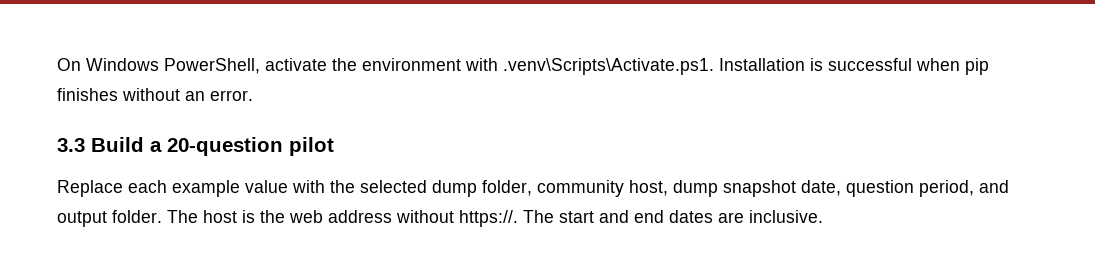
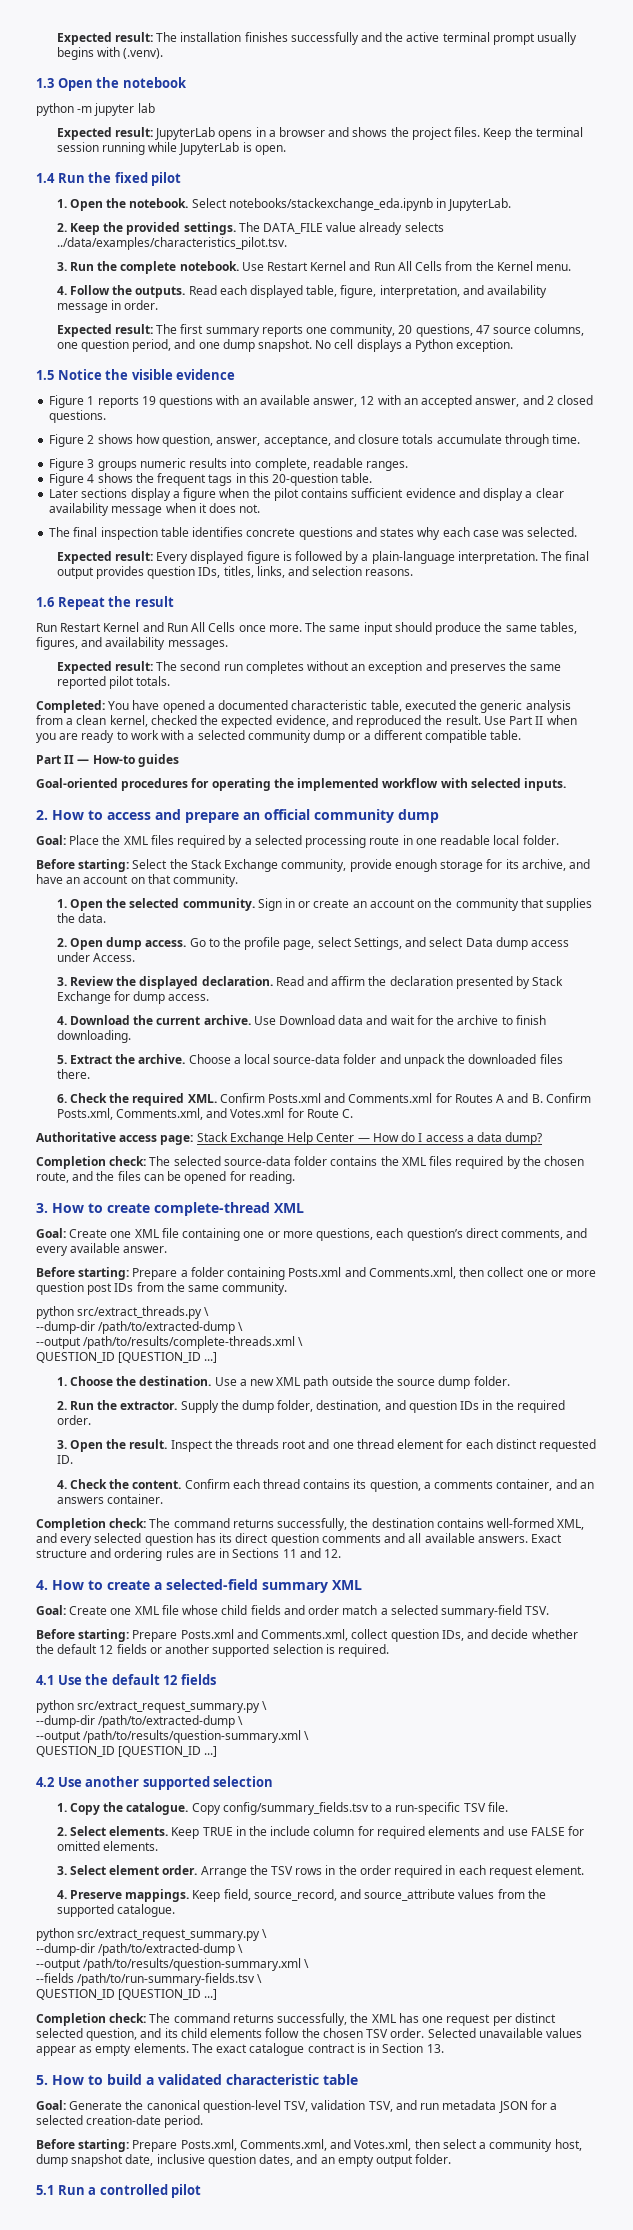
[57,58,989,75] [57,88,253,101] [57,137,334,156] [57,180,532,197] On Windows PowerShell, activate the environment with .venv\Scripts\Activate.ps1. Installation is successful when pip finishes without an error. // 3.3 Build a 20-question pilot // Replace each example value with the selected dump folder, -> [56,32,578,45] [56,47,164,60] [36,77,187,91] [36,103,155,116] [56,127,583,140] [56,142,286,155] [36,172,182,186] [56,198,512,211] [56,222,444,235] [56,237,287,250] [56,261,572,274] [56,285,548,298] [56,300,159,313] [56,324,585,337] [56,339,514,352] [36,369,236,380] [49,395,594,408] [49,410,107,423] [49,434,581,447] [49,458,409,471] [49,473,373,486] [49,488,564,501] [49,503,261,516] [49,527,578,540] [56,551,590,564] [56,566,414,579] [36,596,174,610] [36,622,577,635] [36,637,228,650] [56,661,562,674] [56,676,171,689] [36,700,571,713] [36,715,577,728] [36,730,522,743] [36,754,179,767] [36,778,567,791] [36,809,439,823] [36,835,559,848] [36,859,591,872] [36,874,239,887] [56,898,593,911] [56,913,106,923] [56,937,570,950] [56,952,135,962] [56,976,564,989] [56,991,210,1004] [56,1015,546,1025] [56,1030,131,1043] [56,1054,563,1067] [56,1069,90,1079] [56,1093,591,1106] [56,1108,353,1120] [36,1132,543,1145] [36,1156,585,1169] [36,1171,295,1184] [36,1202,304,1216] [36,1228,588,1241] [36,1243,168,1256] [36,1267,597,1280] [36,1282,288,1295] [36,1306,210,1319] [36,1321,244,1334] [36,1336,304,1349] [36,1352,218,1363] [56,1376,510,1389] [56,1400,565,1413] [56,1415,91,1425] [56,1439,597,1452] [56,1455,73,1464] [56,1479,594,1492] [56,1494,163,1504] [36,1518,585,1531] [36,1533,563,1546] [36,1548,342,1561] [36,1579,362,1593] [36,1605,550,1618] [36,1629,578,1642] [36,1644,390,1657] [36,1674,216,1685] [36,1700,268,1713] [36,1715,244,1728] [36,1730,310,1743] [36,1746,218,1757] [36,1776,274,1790] [56,1802,508,1815] [56,1826,585,1839] [56,1841,158,1851] [56,1865,585,1878] [56,1889,546,1902] [56,1904,175,1917] [36,1928,268,1941] [36,1943,244,1956] [36,1958,310,1971] [36,1973,263,1986] [36,1989,218,2000] [36,2013,556,2026] [36,2028,583,2041] [36,2043,444,2056] [36,2074,358,2085] [36,2100,558,2113] [36,2115,204,2128] [36,2139,487,2152] Expected result: The installation finishes successfully and the active terminal prompt usually begins with (.venv). // 1.3 Open the notebook // python -m jupyter lab // Expected result: JupyterLab opens in a browser and shows the project files. Keep the terminal session running while JupyterLab is open. // 1.4 Run the fixed pilot // 1. Open the notebook. Select notebooks/stackexchange_eda.ipynb in JupyterLab. // 2. Keep the provided settings. The DATA_FILE value already selects ../data/examples/characteristics_pilot.tsv. // 3. Run the complete notebook. Use Restart Kernel and Run All Cells from the Kernel menu. // 4. Follow the outputs. Read each displayed table, figure, interpretation, and availability message in order. // Expected result: The first summary reports one community, 20 questions, 47 source columns, one question period, and one dump snapshot. No cell displays a Python exception. // 1.5 Notice the visible evidence // Figure 1 reports 19 questions with an available answer, 12 with an accepted answer, and 2 closed questions. // Figure 2 shows how question, answer, acceptance, and closure totals accumulate through time. // Figure 3 groups numeric results into complete, readable ranges. // Figure 4 shows the frequent tags in this 20-question table. // Later sections display a figure when the pilot contains sufficient evidence and display a clear availability message when it does not. // The final inspection table identifies concrete questions and states why each case was selected. // Expected result: Every displayed figure is followed by a plain-language interpretation. The final output provides question IDs, titles, links, and selection reasons. // 1.6 Repeat the result // Run Restart Kernel and Run All Cells once more. The same input should produce the same tables, figures, and availability messages. // Expected result: The second run completes without an exception and preserves the same reported pilot totals. // Completed: You have opened a documented characteristic table, executed the generic analysis from a clean kernel, checked the expected evidence, and reproduced the result. Use Part II when you are ready to work with a selected community dump or a different compatible table. // Part II — How-to guides // Goal-oriented procedures for operating the implemented workflow with selected inputs. // 2. How to access and prepare an official community dump // Goal: Place the XML files required by a selected processing route in one readable local folder. // Before starting: Select the Stack Exchange community, provide enough storage for its archive, and have an account on that community. // 1. Open the selected community. Sign in or create an account on the community that supplies the data. // 2. Open dump access. Go to the profile page, select Settings, and select Data dump access under Access. // 3. Review the displayed declaration. Read and affirm the declaration presented by Stack Exchange for dump access. // 4. Download the current archive. Use Download data and wait for the archive to finish downloading. // 5. Extract the archive. Choose a local source-data folder and unpack the downloaded files there. // 6. Check the required XML. Confirm Posts.xml and Comments.xml for Routes A and B. Confirm Posts.xml, Comments.xml, and Votes.xml for Route C. // Authoritative access page: Stack Exchange Help Center — How do I access a data dump? // Completion check: The selected source-data folder contains the XML files required by the chosen route, and the files can be opened for reading. // 3. How to create complete-thread XML // Goal: Create one XML file containing one or more questions, each question’s direct comments, and every available answer. // Before starting: Prepare a folder containing Posts.xml and Comments.xml, then collect one or more question post IDs from the same community. // python src/extract_threads.py \ // --dump-dir /path/to/extracted-dump \ // --output /path/to/results/complete-threads.xml \ // QUESTION_ID [QUESTION_ID ...] // 1. Choose the destination. Use a new XML path outside the source dump folder. // 2. Run the extractor. Supply the dump folder, destination, and question IDs in the required order. // 3. Open the result. Inspect the threads root and one thread element for each distinct requested ID. // 4. Check the content. Confirm each thread contains its question, a comments container, and an answers container. // Completion check: The command returns successfully, the destination contains well-formed XML, and every selected question has its direct question comments and all available answers. Exact structure and ordering rules are in Sections 11 and 12. // 4. How to create a selected-field summary XML // Goal: Create one XML file whose child fields and order match a selected summary-field TSV. // Before starting: Prepare Posts.xml and Comments.xml, collect question IDs, and decide whether the default 12 fields or another supported selection is required. // 4.1 Use the default 12 fields // python src/extract_request_summary.py \ // --dump-dir /path/to/extracted-dump \ // --output /path/to/results/question-summary.xml \ // QUESTION_ID [QUESTION_ID ...] // 4.2 Use another supported selection // 1. Copy the catalogue. Copy config/summary_fields.tsv to a run-specific TSV file. // 2. Select elements. Keep TRUE in the include column for required elements and use FALSE for omitted elements. // 3. Select element order. Arrange the TSV rows in the order required in each request element. // 4. Preserve mappings. Keep field, source_record, and source_attribute values from the supported catalogue. // python src/extract_request_summary.py \ // --dump-dir /path/to/extracted-dump \ // --output /path/to/results/question-summary.xml \ // --fields /path/to/run-summary-fields.tsv \ // QUESTION_ID [QUESTION_ID ...] // Completion check: The command returns successfully, the XML has one request per distinct selected question, and its child elements follow the chosen TSV order. Selected unavailable values appear as empty elements. The exact catalogue contract is in Section 13. // 5. How to build a validated characteristic table // Goal: Generate the canonical question-level TSV, validation TSV, and run metadata JSON for a selected creation-date period. // Before starting: Prepare Posts.xml, Comments.xml, and Votes.xml, then select a
[846,180,1009,197] [57,210,823,227] question period, and output folder. The host is the web address without https://. The start and end dates are inclusive. -> [156,2154,452,2167] [36,2184,202,2198] inclusive question dates, and an empty output folder. // 5.1 Run a controlled pilot

